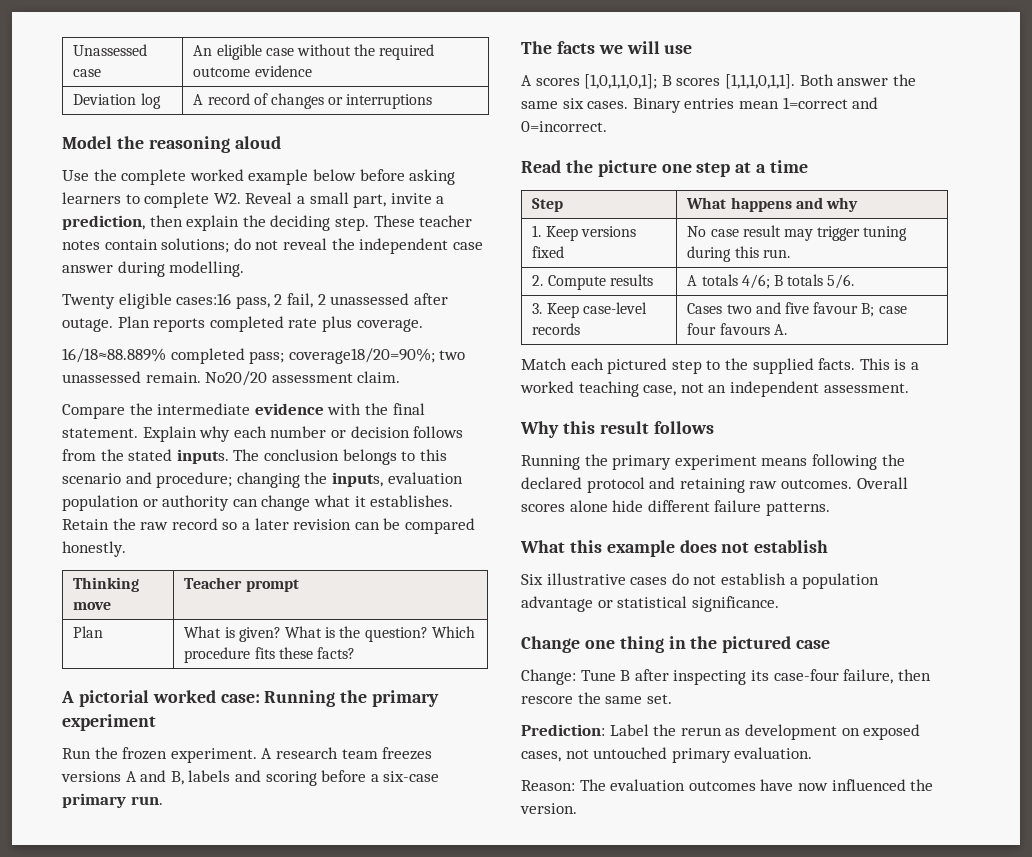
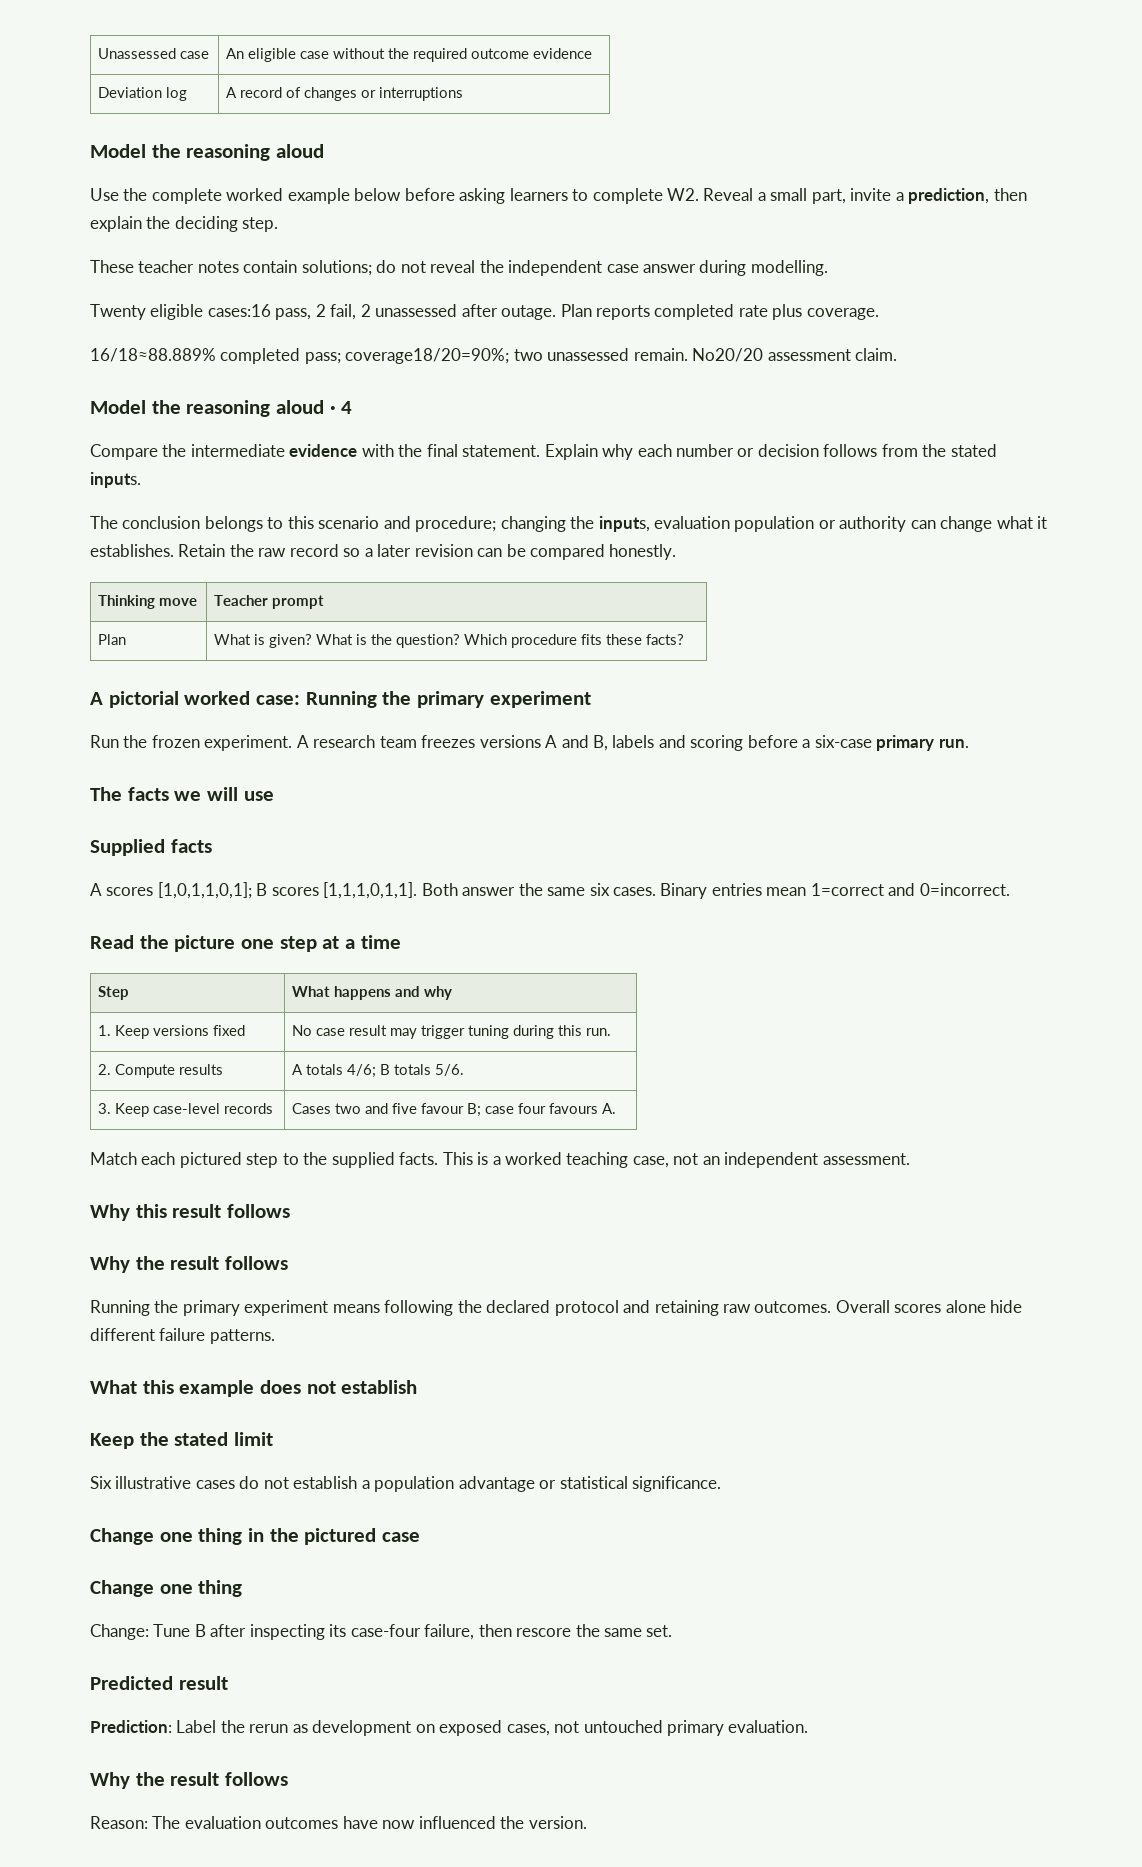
(369, 224) none -> (279, 224) //
(401, 377) none -> [90,400,353,417] // Model the reasoning aloud · 4
(229, 456) none -> (141, 480) //
(693, 49) none -> [90,839,212,856] // Supplied facts
(714, 427) none -> [90,1256,289,1273] // Why the result follows
(829, 546) none -> [90,1432,274,1449] // Keep the stated limit
(831, 644) none -> [90,1580,243,1597] // Change one thing
(672, 699) none -> [90,1676,228,1690] // Predicted result
(813, 753) none -> [90,1772,289,1789] // Why the result follows

